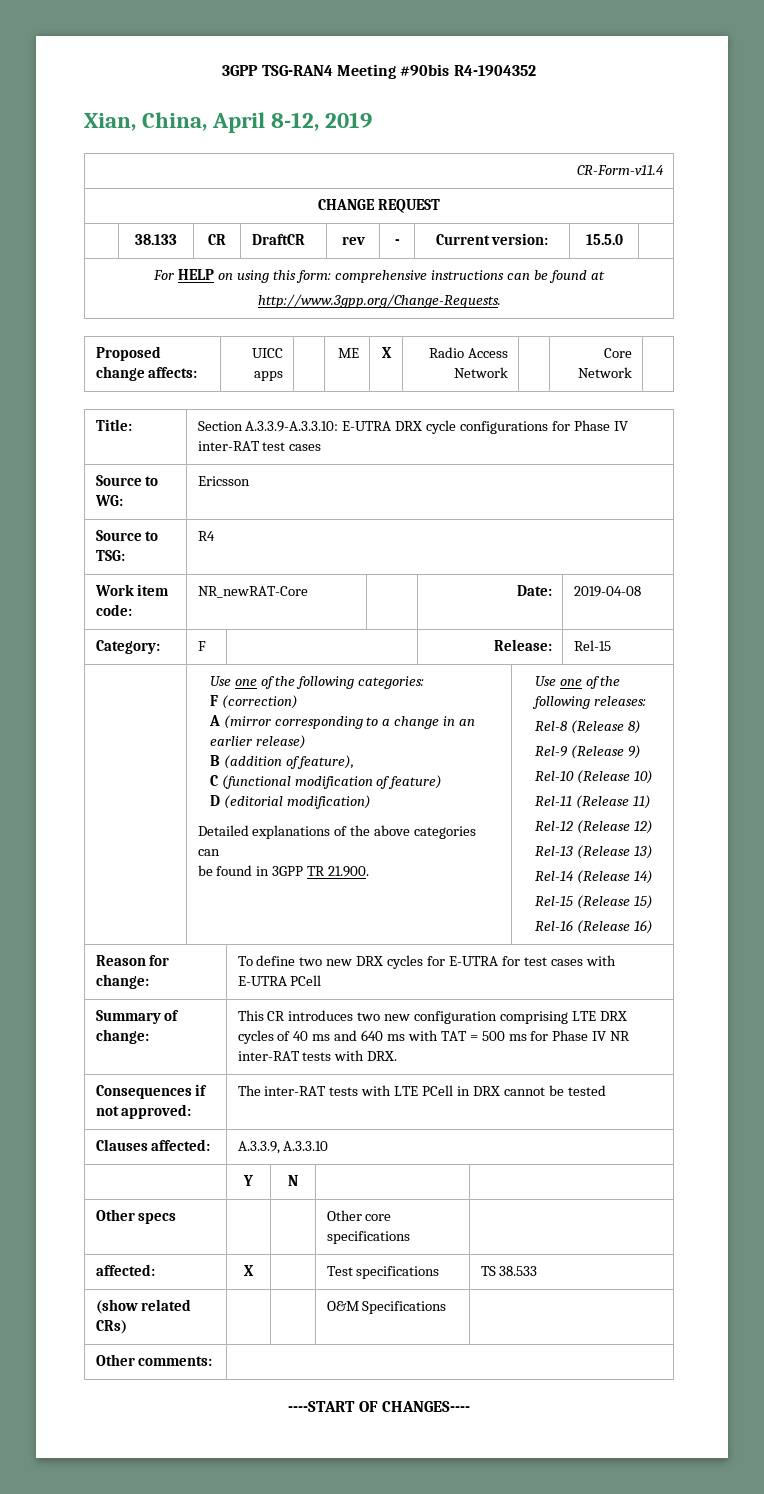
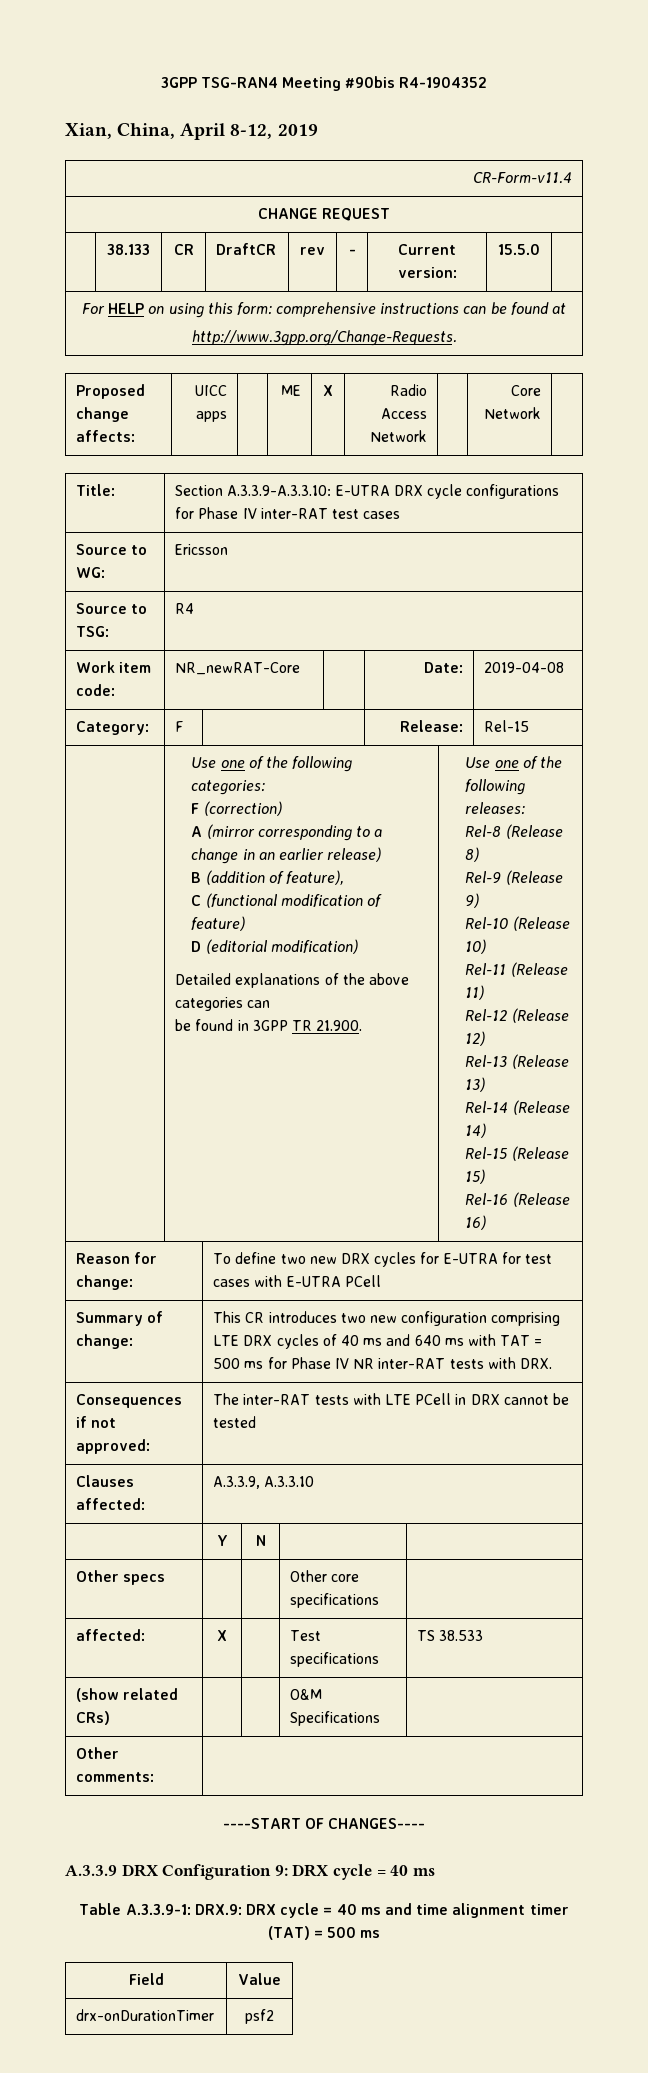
(470, 1406) none -> [65,1864,435,1880] [79,1903,569,1918] [267,1926,381,1940] [128,1973,164,1985] [238,1973,281,1985] [76,2009,215,2021] [245,2009,274,2024] // A.3.3.9 DRX Configuration 9: DRX cycle = 40 ms // Table A.3.3.9-1: DRX.9: DRX cycle = 40 ms and time alignment timer (TAT) = 500 ms // Field | Value // drx-onDurationTimer | psf2

